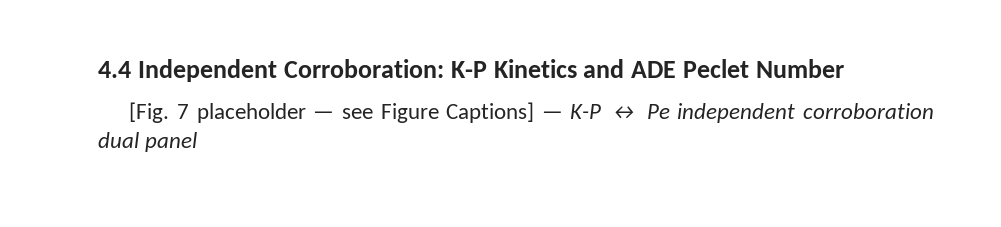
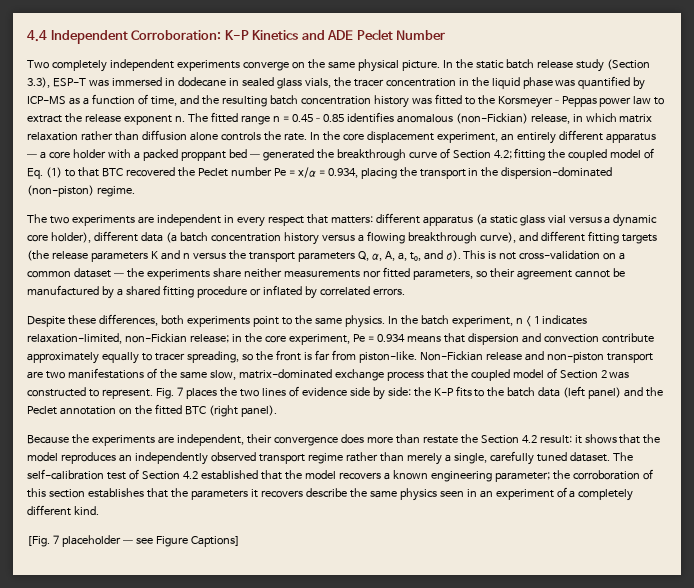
(845, 68) none -> [27,59,650,72] [27,76,646,90] [27,94,665,108] [27,112,653,125] [27,130,656,144] [27,148,655,161] [27,167,613,179] [27,185,135,197] [27,213,658,227] [27,231,657,245] [27,250,626,262] [27,267,625,280] [27,285,405,299] [27,314,588,328] [27,333,654,345] [27,350,653,364] [27,368,630,381] [27,386,664,400] [27,404,277,417] [27,434,661,446] [27,451,633,465] [27,469,653,482] [27,487,634,501] [27,505,99,516] // Two completely independent experiments converge on the same physical picture. In the static batch release study (Section 3.3), ESP-T was immersed in dodecane in sealed glass vials, the tracer concentration in the liquid phase was quantified by ICP-MS as a function of time, and the resulting batch concentration history was fitted to the Korsmeyer–Peppas power law to extract the release exponent n. The fitted range n = 0.45–0.85 identifies anomalous (non-Fickian) release, in which matrix relaxation rather than diffusion alone controls the rate. In the core displacement experiment, an entirely different apparatus — a core holder with a packed proppant bed — generated the breakthrough curve of Section 4.2; fitting the coupled model of Eq. (1) to that BTC recovered the Peclet number Pe = x/α = 0.934, placing the transport in the dispersion-dominated (non-piston) regime. // The two experiments are independent in every respect that matters: different apparatus (a static glass vial versus a dynamic core holder), different data (a batch concentration history versus a flowing breakthrough curve), and different fitting targets (the release parameters K and n versus the transport parameters Q, α, A, a, t₀, and σ). This is not cross-validation on a common dataset — the experiments share neither measurements nor fitted parameters, so their agreement cannot be manufactured by a shared fitting procedure or inflated by correlated errors. // Despite these differences, both experiments point to the same physics. In the batch experiment, n < 1 indicates relaxation-limited, non-Fickian release; in the core experiment, Pe = 0.934 means that dispersion and convection contribute approximately equally to tracer spreading, so the front is far from piston-like. Non-Fickian release and non-piston transport are two manifestations of the same slow, matrix-dominated exchange process that the coupled model of Section 2 was constructed to represent. Fig. 7 places the two lines of evidence side by side: the K-P fits to the batch data (left panel) and the Peclet annotation on the fitted BTC (right panel). // Because the experiments are independent, their convergence does more than restate the Section 4.2 result: it shows that the model reproduces an independently observed transport regime rather than merely a single, carefully tuned dataset. The self-calibration test of Section 4.2 established that the model recovers a known engineering parameter; the corroboration of this section establishes that the parameters it recovers describe the same physics seen in an experiment of a completely different kind.
[541,103,934,123] [98,132,198,152] — K-P ↔ Pe independent corroboration dual panel -> (240, 541) none

